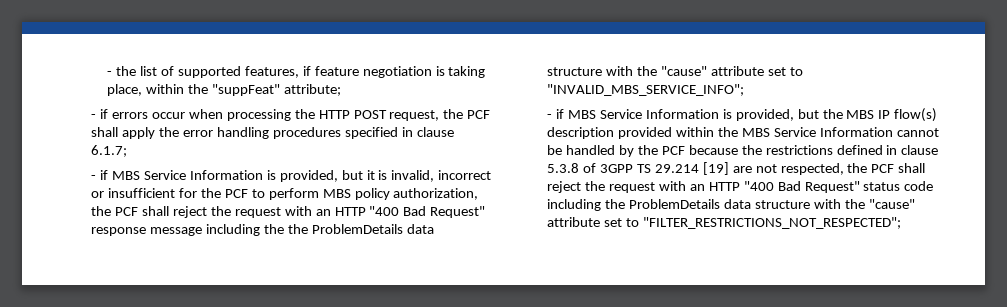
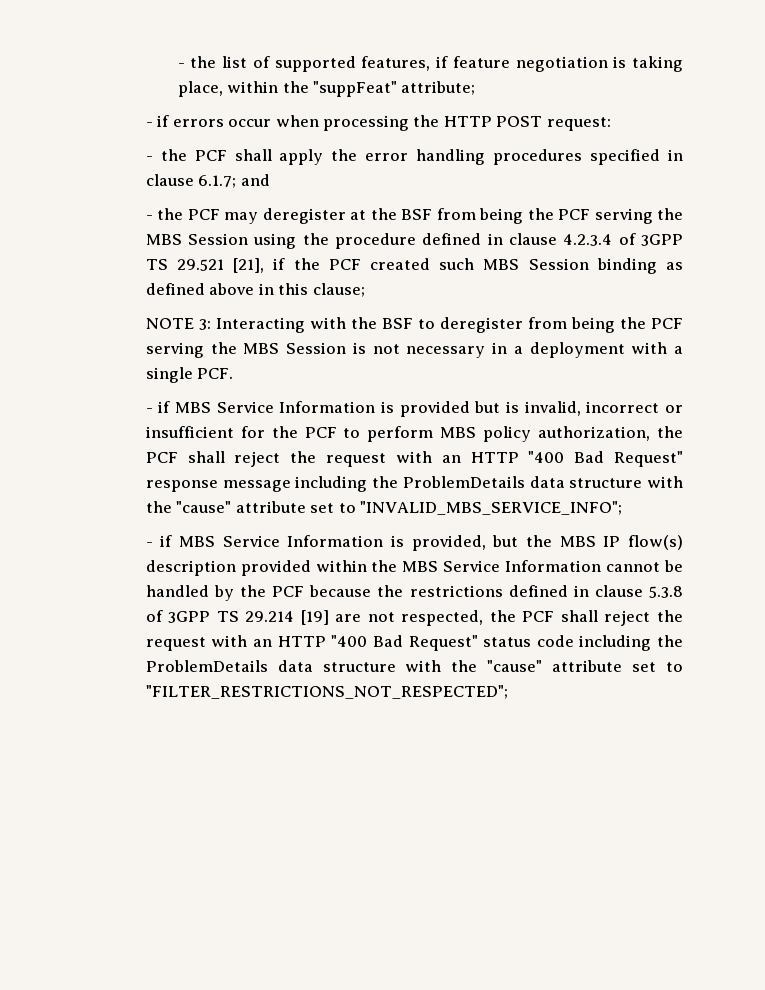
[389,110,440,121] request, -> [546,117,611,131] [145,156,153,161] request: // -
[91,170,375,182] // - if MBS Service Information is provided, but it -> [240,174,270,186] [145,208,683,224] [145,233,683,249] [145,258,683,274] [145,283,365,297] [145,317,683,333] [145,342,683,358] [145,367,234,383] [145,401,501,417] and // - the PCF may deregister at the BSF from being the PCF serving the MBS Session using the procedure defined in clause 4.2.3.4 of 3GPP TS 29.521 [21], if the PCF created such MBS Session binding as defined above in this clause; // NOTE 3: Interacting with the BSF to deregister from being the PCF serving the MBS Session is not necessary in a deployment with a single PCF. // - if MBS Service Information is provided but
[287,224,308,234] the -> (399, 482) none

